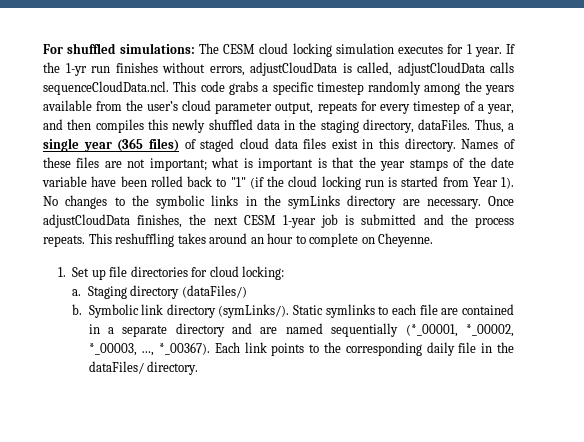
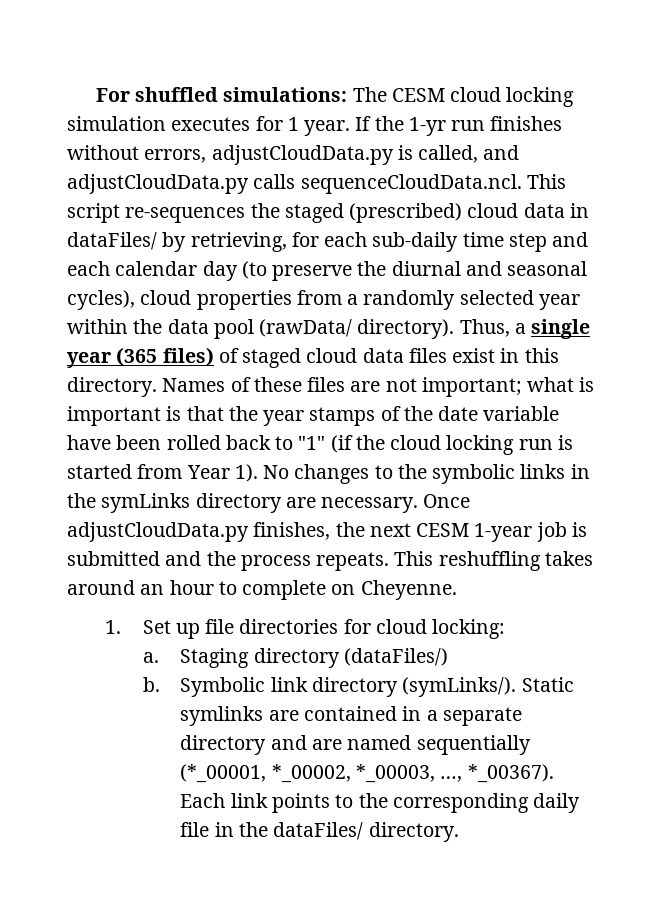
[250,62,337,76] adjustCloudData -> [211,145,394,165] adjustCloudData.py
[397,62,485,76] adjustCloudData -> [483,145,520,160] [67,174,249,194] and adjustCloudData.py
[200,81,515,95] [43,100,515,114] [43,119,471,133] code grabs a specific timestep randomly among the years available from the user’s cloud parameter output, repeats for every timestep of a year, and then compiles this newly shuffled data in the staging directory, dataFiles. -> [67,203,589,223] [67,232,589,252] [67,261,588,281] [67,290,580,310] [67,319,455,339] script re-sequences the staged (prescribed) cloud data in dataFiles/ by retrieving, for each sub-daily time step and each calendar day (to preserve the diurnal and seasonal cycles), cloud properties from a randomly selected year within the data pool (rawData/ directory).
[43,214,130,228] adjustCloudData -> [67,522,249,542] adjustCloudData.py
[378,304,438,315] to each file -> (264, 716) none

